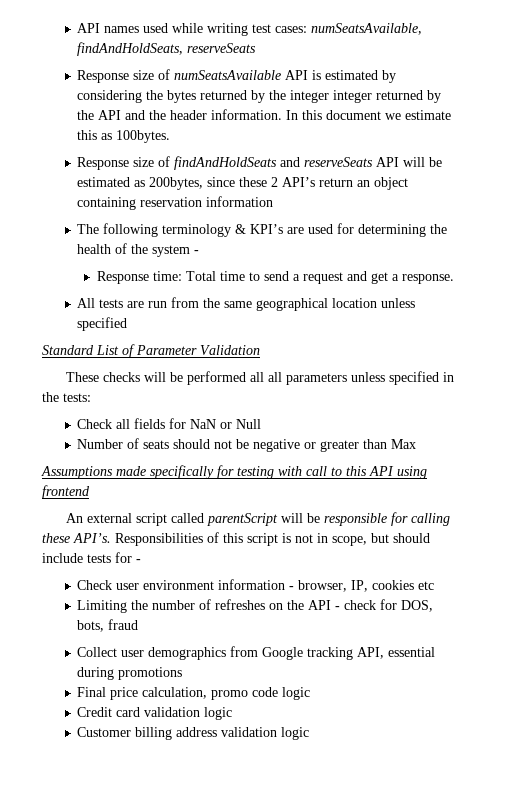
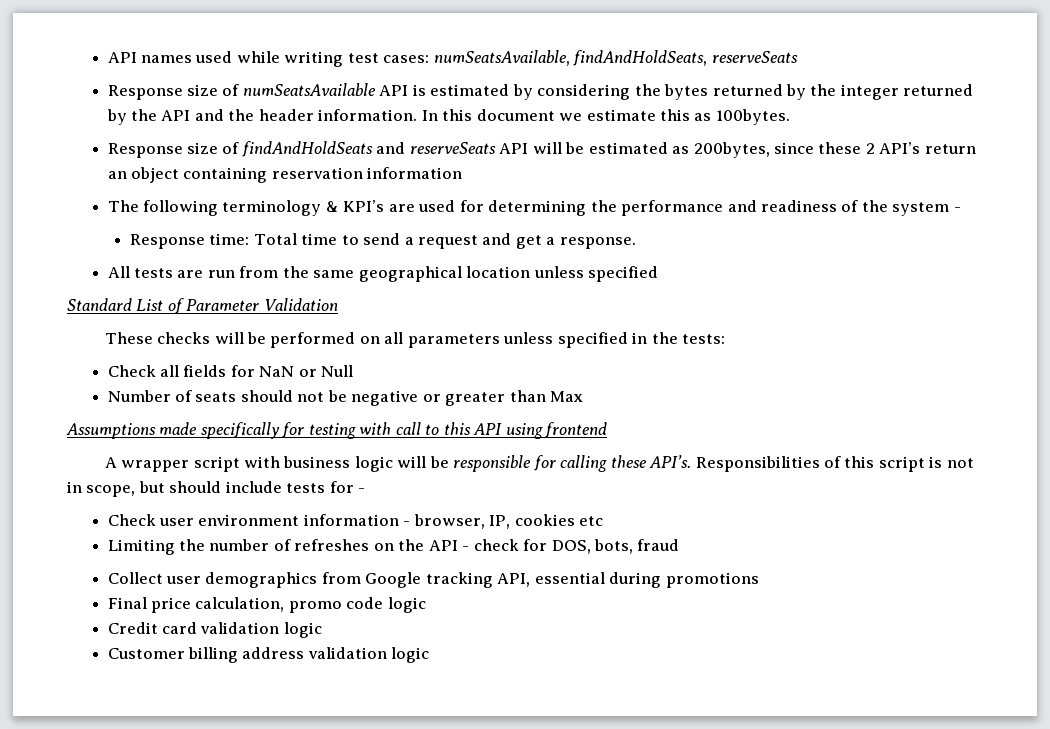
[333,90,373,103] integer -> (899, 92) none
[77,244,112,254] health -> [621,200,837,216] performance and readiness
[249,372,264,382] all -> [359,336,380,344] on
[65,513,278,526] An external script called parentScript -> [104,456,393,472] A wrapper script with business logic

